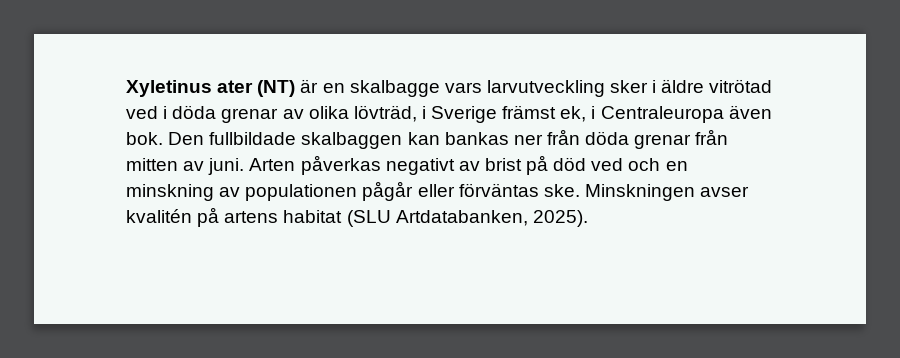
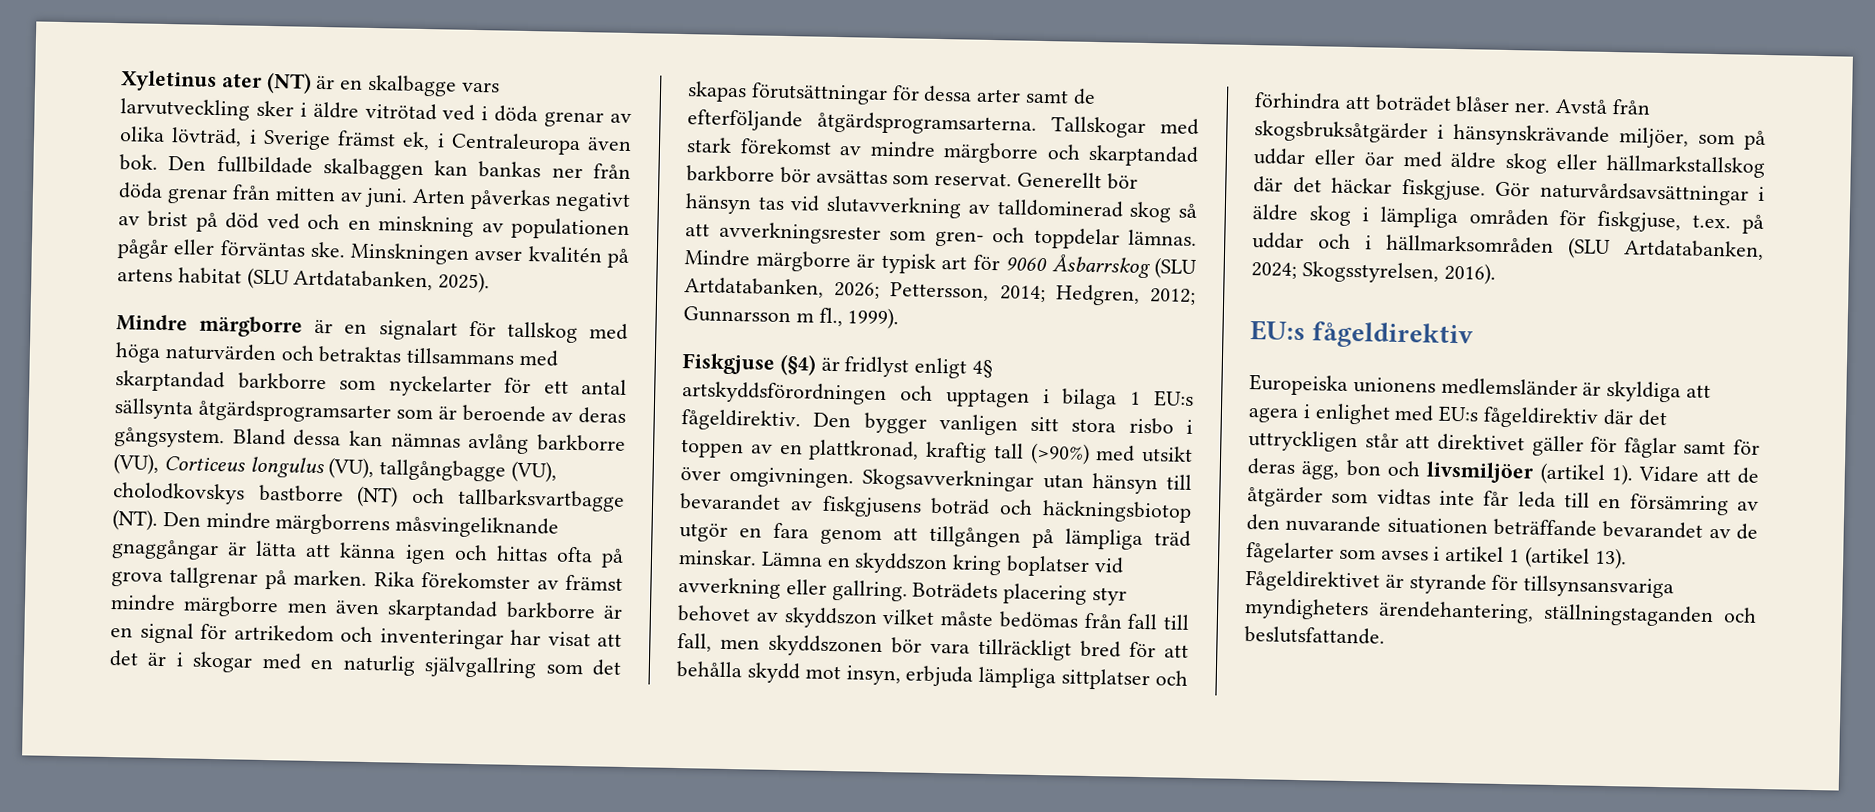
(588, 218) none -> [116,314,628,344] [115,342,560,367] [115,370,627,398] [114,398,626,424] [114,427,626,455] [113,453,558,483] [112,482,625,512] [112,509,560,539] [111,539,624,568] [111,567,624,591] [110,594,623,622] [110,622,622,650] [109,650,622,679] [687,81,1096,105] [687,109,1199,138] [686,137,1199,167] [686,165,1138,190] [685,193,1197,223] [685,221,1197,250] [684,249,1197,279] [684,277,1196,306] [683,306,900,330] [682,353,994,379] [682,381,1194,410] [681,409,1193,436] [680,439,1193,465] [680,466,1192,495] [679,493,1192,523] [679,522,1191,550] [678,549,1124,577] [678,577,1128,606] [677,605,1190,630] [677,633,1189,661] [676,661,1188,691] [1254,92,1651,115] [1254,120,1766,150] [1253,148,1765,178] [1253,176,1765,206] [1252,204,1764,234] [1252,232,1764,260] [1251,261,1496,285] [1250,320,1475,350] [1249,374,1712,403] [1248,403,1668,429] [1248,430,1760,459] [1247,458,1759,486] [1247,486,1759,516] [1246,514,1758,540] [1246,542,1627,570] [1245,570,1675,599] [1244,597,1757,628] [1244,625,1385,645] // Mindre märgborre är en signalart för tallskog med höga naturvärden och betraktas tillsammans med skarptandad barkborre som nyckelarter för ett antal sällsynta åtgärdsprogramsarter som är beroende av deras gångsystem. Bland dessa kan nämnas avlång barkborre (VU), Corticeus longulus (VU), tallgångbagge (VU), cholodkovskys bastborre (NT) och tallbarksvartbagge (NT). Den mindre märgborrens måsvingeliknande gnaggångar är lätta att känna igen och hittas ofta på grova tallgrenar på marken. Rika förekomster av främst mindre märgborre men även skarptandad barkborre är en signal för artrikedom och inventeringar har visat att det är i skogar med en naturlig självgallring som det skapas förutsättningar för dessa arter samt de efterföljande åtgärdsprogramsarterna. Tallskogar med stark förekomst av mindre märgborre och skarptandad barkborre bör avsättas som reservat. Generellt bör hänsyn tas vid slutavverkning av talldominerad skog så att avverkningsrester som gren- och toppdelar lämnas. Mindre märgborre är typisk art för 9060 Åsbarrskog (SLU Artdatabanken, 2026; Pettersson, 2014; Hedgren, 2012; Gunnarsson m fl., 1999). // Fiskgjuse (§4) är fridlyst enligt 4§ artskyddsförordningen och upptagen i bilaga 1 EU:s fågeldirektiv. Den bygger vanligen sitt stora risbo i toppen av en plattkronad, kraftig tall (>90%) med utsikt över omgivningen. Skogsavverkningar utan hänsyn till bevarandet av fiskgjusens boträd och häckningsbiotop utgör en fara genom att tillgången på lämpliga träd minskar. Lämna en skyddszon kring boplatser vid avverkning eller gallring. Boträdets placering styr behovet av skyddszon vilket måste bedömas från fall till fall, men skyddszonen bör vara tillräckligt bred för att behålla skydd mot insyn, erbjuda lämpliga sittplatser och förhindra att boträdet blåser ner. Avstå från skogsbruksåtgärder i hänsynskrävande miljöer, som på uddar eller öar med äldre skog eller hällmarkstallskog där det häckar fiskgjuse. Gör naturvårdsavsättningar i äldre skog i lämpliga områden för fiskgjuse, t.ex. på uddar och i hällmarksområden (SLU Artdatabanken, 2024; Skogsstyrelsen, 2016). // EU:s fågeldirektiv // Europeiska unionens medlemsländer är skyldiga att agera i enlighet med EU:s fågeldirektiv där det uttryckligen står att direktivet gäller för fåglar samt för deras ägg, bon och livsmiljöer (artikel 1). Vidare att de åtgärder som vidtas inte får leda till en försämring av den nuvarande situationen beträffande bevarandet av de fågelarter som avses i artikel 1 (artikel 13). Fågeldirektivet är styrande för tillsynsansvariga myndigheters ärendehantering, ställningstaganden och beslutsfattande.

